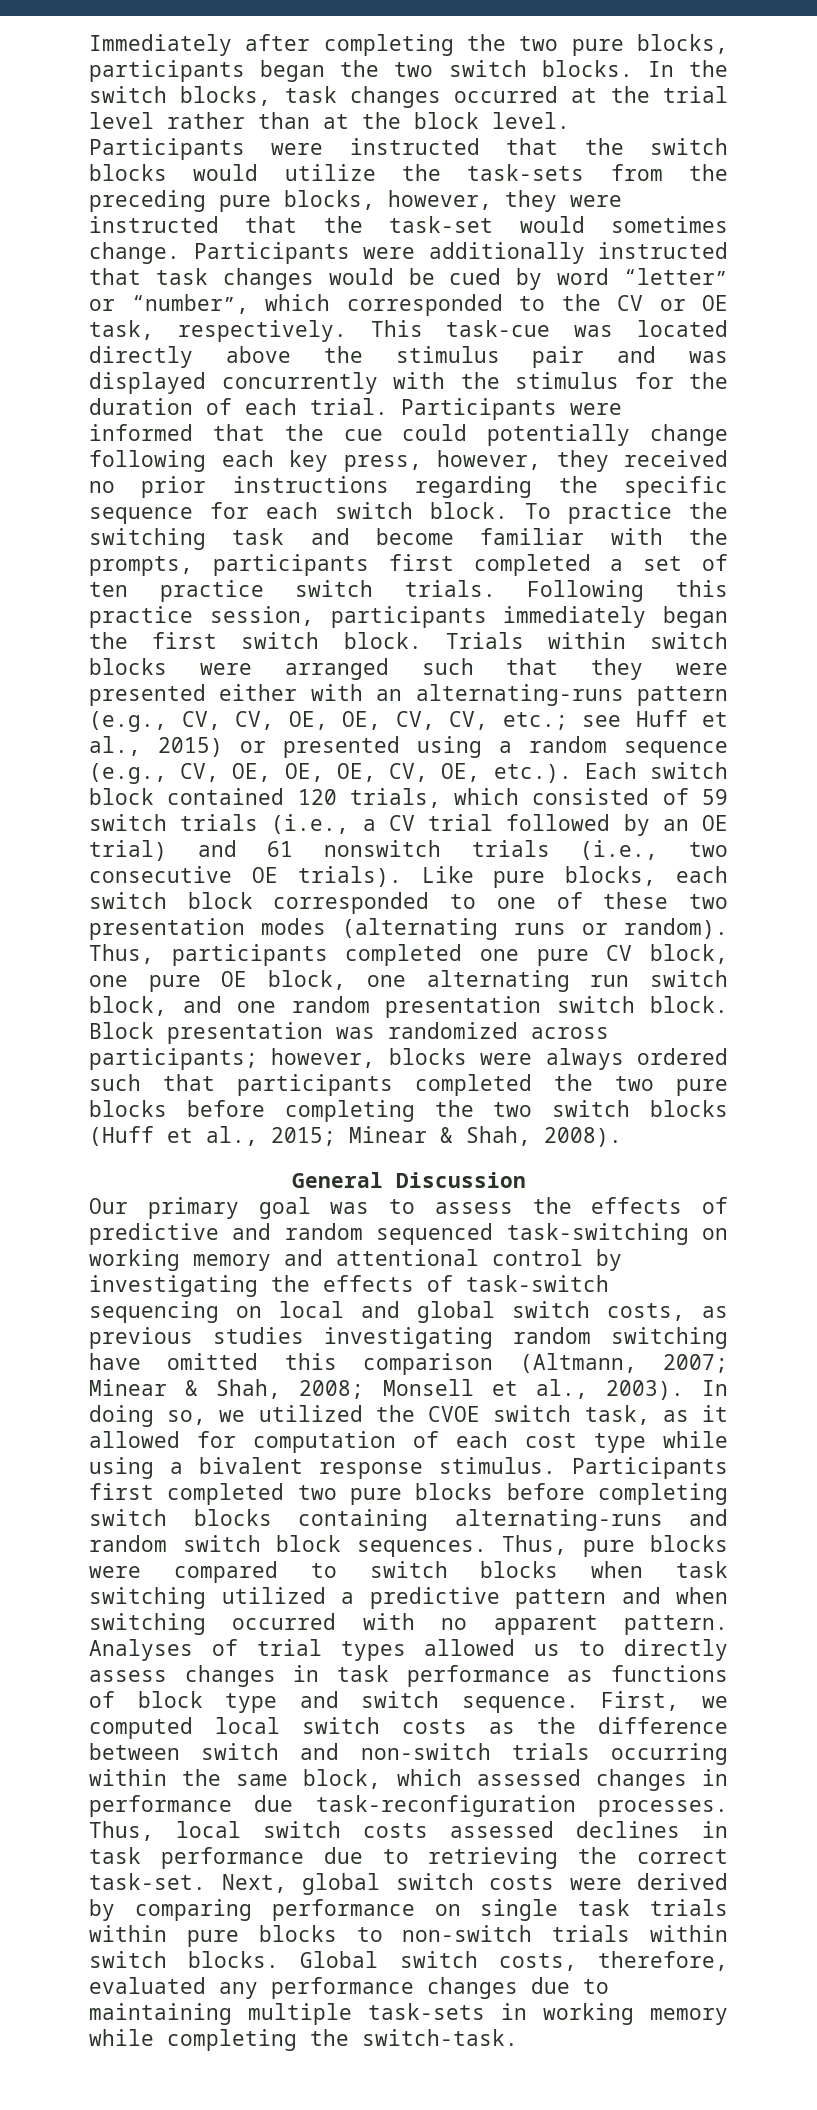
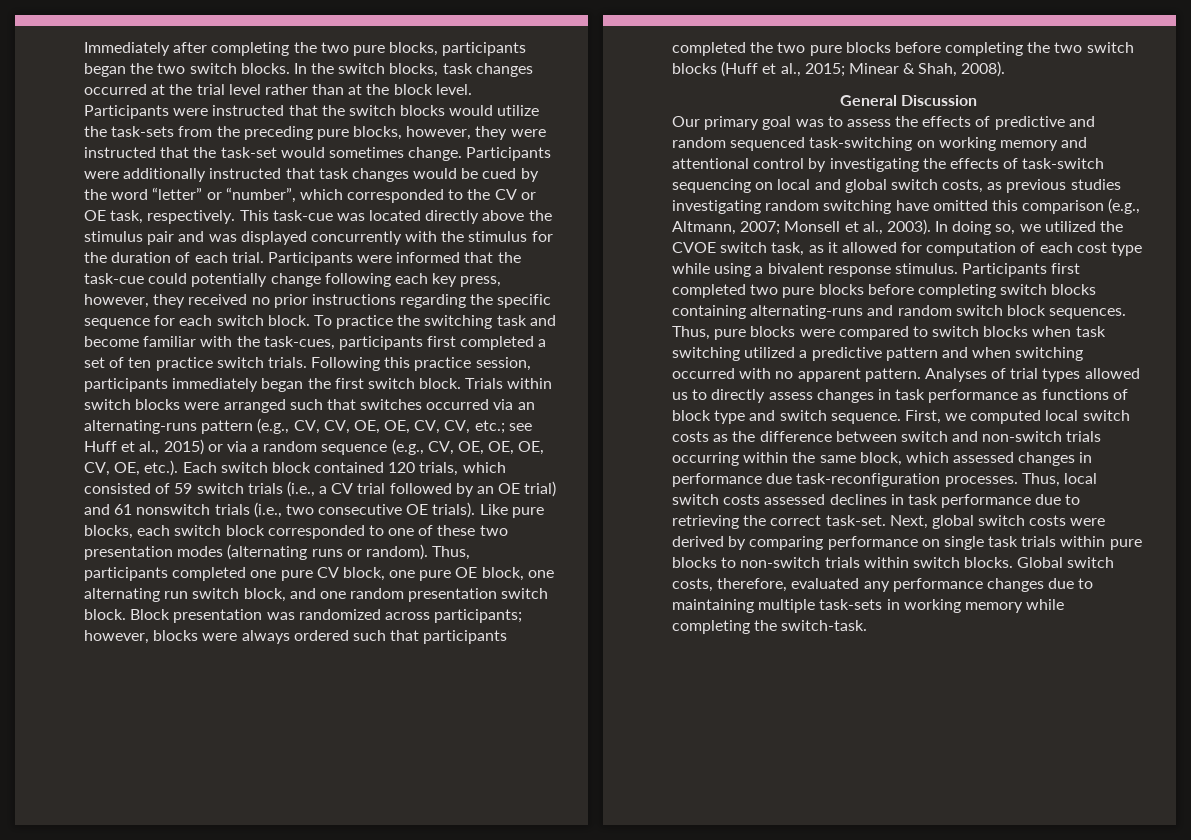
(543, 279) none -> [84,189,107,200] the
[343,429,383,441] cue -> [84,273,144,284] task-cue
[89,556,193,576] prompts, -> [263,336,335,350] task-cues,
[591,658,728,680] [89,684,363,706] they were presented either with -> [360,399,514,410] switches occurred via
[283,736,482,758] presented using -> [226,441,247,452] via
[519,1353,728,1373] [89,1379,365,1399] (Altmann, 2007; Minear & Shah, 2008; -> [1108,198,1141,214] [672,221,781,235] (e.g., Altmann, 2007;

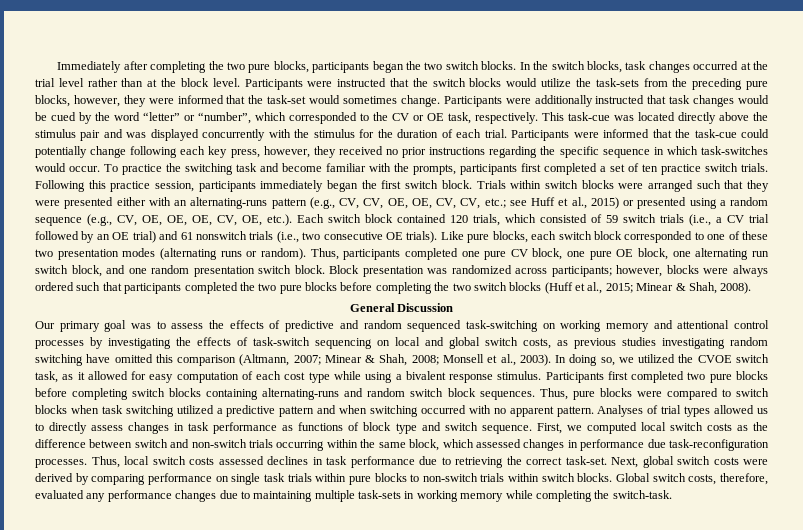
[84,147,156,158] instructed -> [177,95,224,104] informed
[154,315,310,326] for each switch block. -> [653,146,768,155] [35,163,100,172] in which task-switches would occur.
[263,336,335,350] task-cues, -> [413,164,456,175] prompts,
[360,399,514,410] switches occurred via -> [747,180,770,192] [35,197,171,209] they were presented either with
[226,441,247,452] via -> [637,197,717,209] presented using
(805, 163) none -> [35,340,84,349] processes
[1108,198,1141,214] [672,221,781,235] (e.g., Altmann, 2007; -> [239,354,439,366] (Altmann, 2007; Minear & Shah, 2008;
(923, 247) none -> [149,374,174,383] easy

